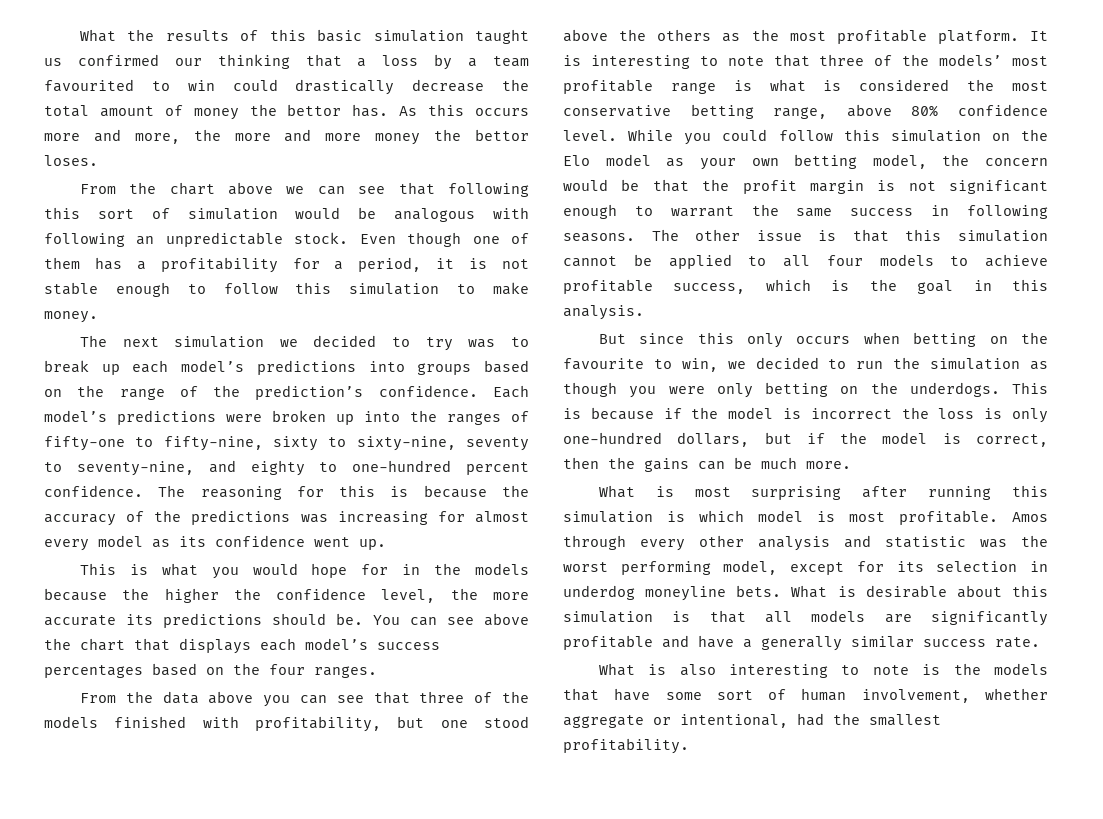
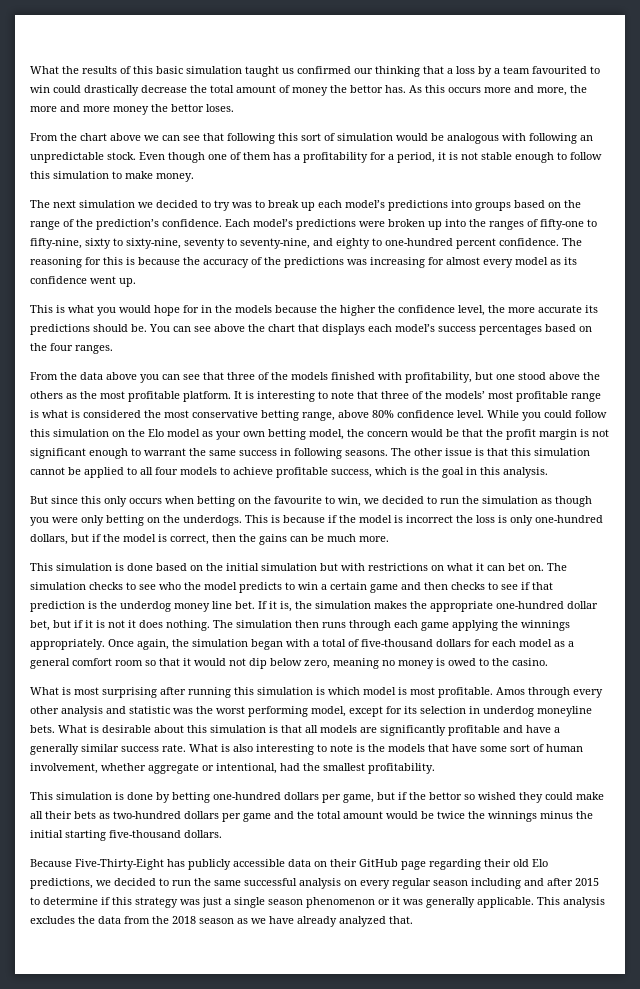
(851, 465) none -> [30,563,567,571] [30,582,553,593] [30,601,598,612] [30,620,570,631] [30,639,574,650] [30,658,548,669] // This simulation is done based on the initial simulation but with restrictions on what it can bet on. The simulation checks to see who the model predicts to win a certain game and then checks to see if that prediction is the underdog money line bet. If it is, the simulation makes the appropriate one-hundred dollar bet, but if it is not it does nothing. The simulation then runs through each game applying the winnings appropriately. Once again, the simulation began with a total of five-thousand dollars for each model as a general comfort room so that it would not dip below zero, meaning no money is owed to the casino.
(1040, 642) // -> (186, 748) none
(689, 746) none -> [30,792,604,803] [30,811,593,822] [30,830,222,841] [30,859,548,870] [30,878,599,889] [30,897,605,908] [30,916,413,927] // This simulation is done by betting one-hundred dollars per game, but if the bettor so wished they could make all their bets as two-hundred dollars per game and the total amount would be twice the winnings minus the initial starting five-thousand dollars. // Because Five-Thirty-Eight has publicly accessible data on their GitHub page regarding their old Elo predictions, we decided to run the same successful analysis on every regular season including and after 2015 to determine if this strategy was just a single season phenomenon or it was generally applicable. This analysis excludes the data from the 2018 season as we have already analyzed that.

